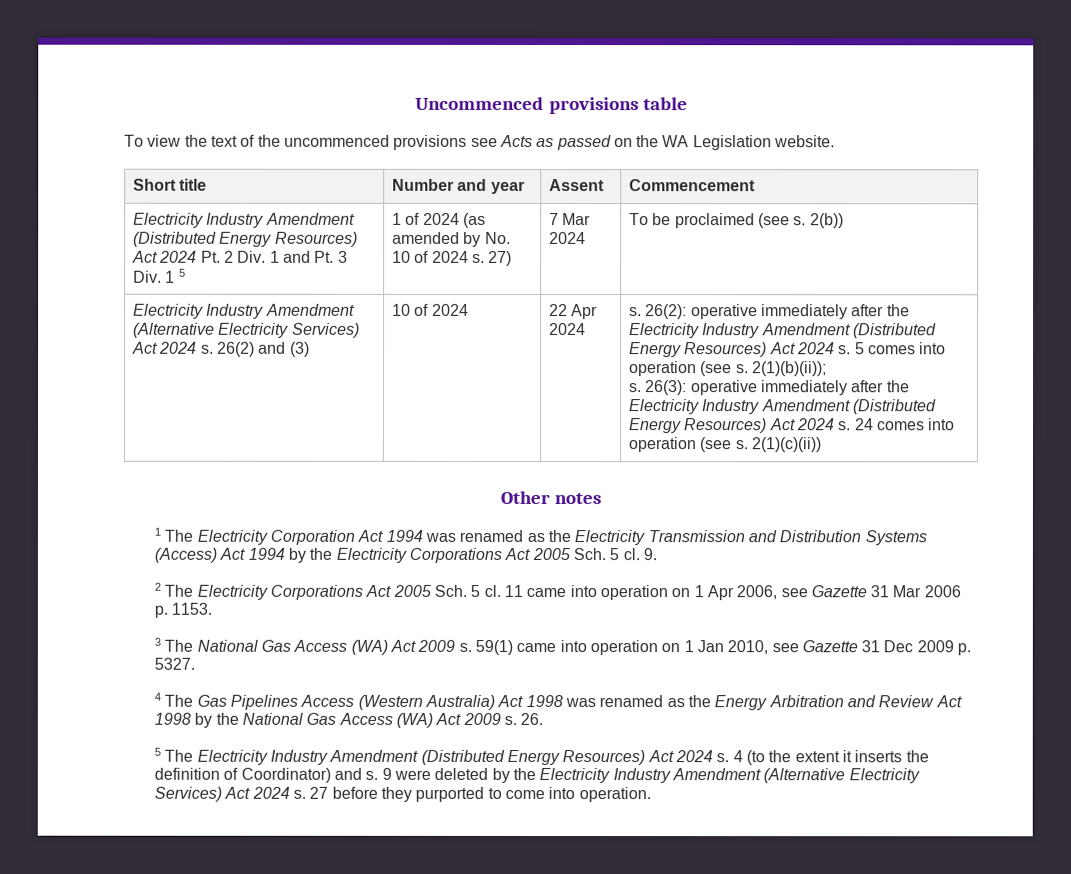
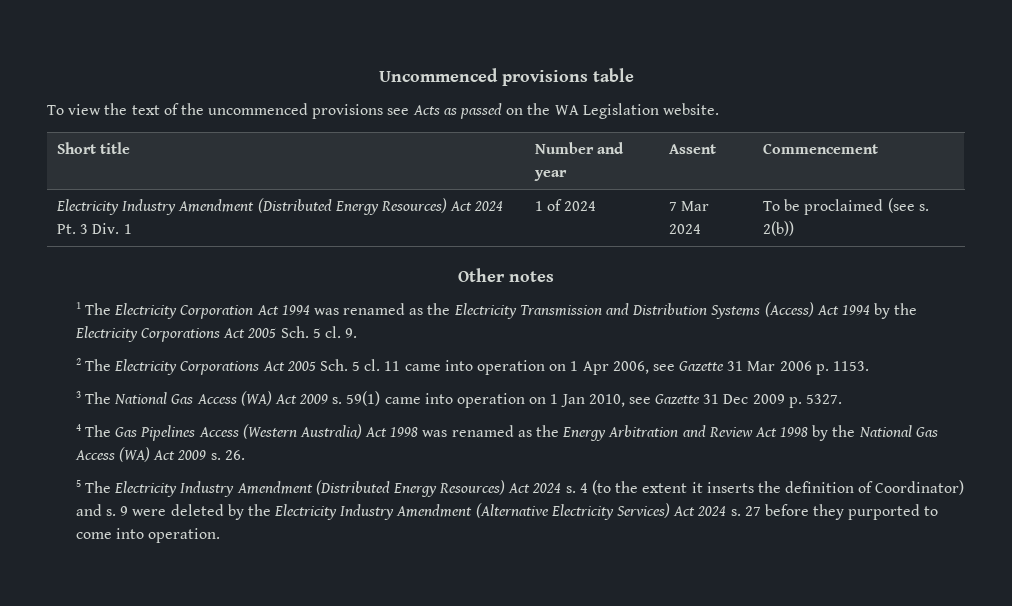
[224,250,335,263] 2 Div. 1 and Pt. -> (76, 229) none
[178,268,186,277] 5 -> (132, 229) none
[463,212,487,228] [392,231,511,247] [392,250,513,266] (as amended by No. 10 of 2024 s. 27) -> (597, 206) none
[133,303,355,319] [133,322,360,338] [132,341,310,357] [392,303,469,316] [549,304,599,320] [549,323,587,336] [629,304,910,320] [629,323,938,339] [629,342,947,358] [629,361,828,377] [629,380,910,396] [629,399,938,415] [629,418,956,434] [628,437,822,453] // Electricity Industry Amendment (Alternative Electricity Services) Act 2024 s. 26(2) and (3) | 10 of 2024 | 22 Apr 2024 | s. 26(2): operative immediately after the Electricity Industry Amendment (Distributed Energy Resources) Act 2024 s. 5 comes into operation (see s. 2(1)(b)(ii)); // s. 26(3): operative immediately after the Electricity Industry Amendment (Distributed Energy Resources) Act 2024 s. 24 comes into operation (see s. 2(1)(c)(ii)) -> (794, 228) none

